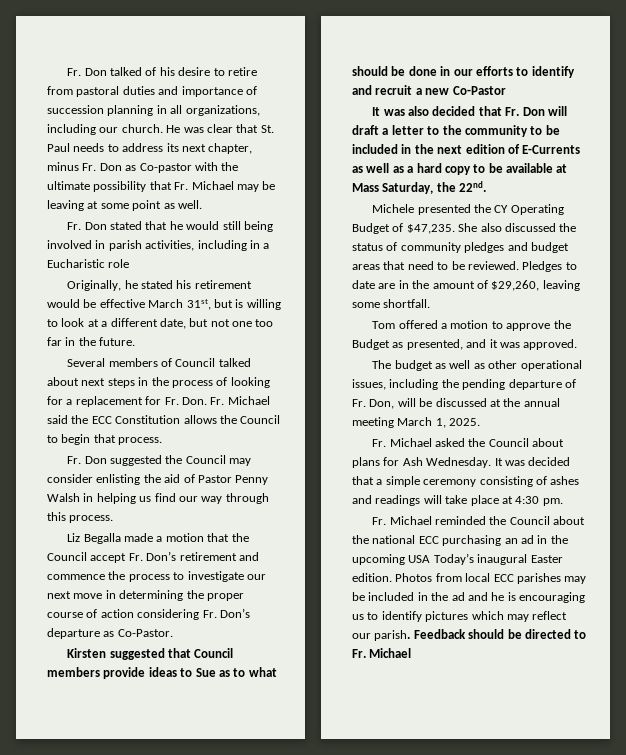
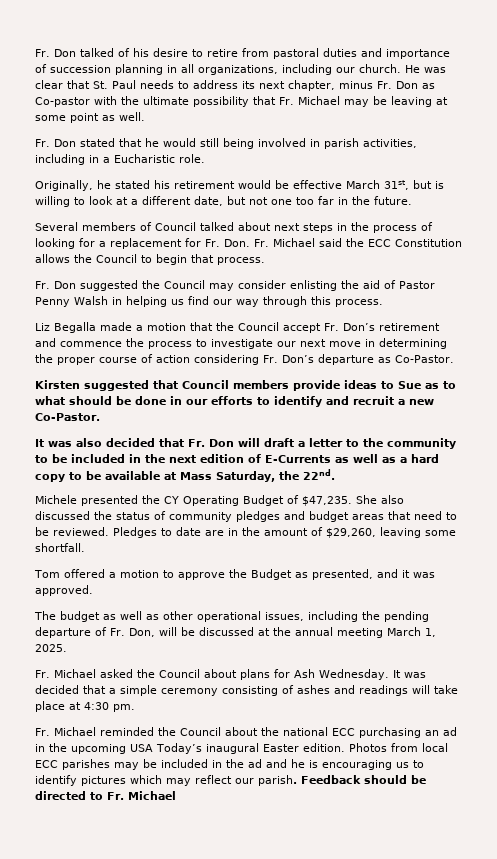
[108,259,130,268] role -> [179,154,205,163] role.
[452,86,506,95] Co-Pastor -> [35,413,100,421] Co-Pastor.

